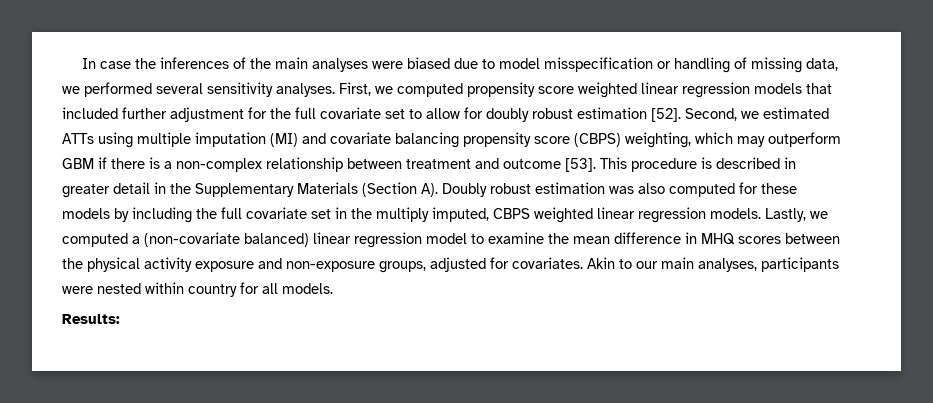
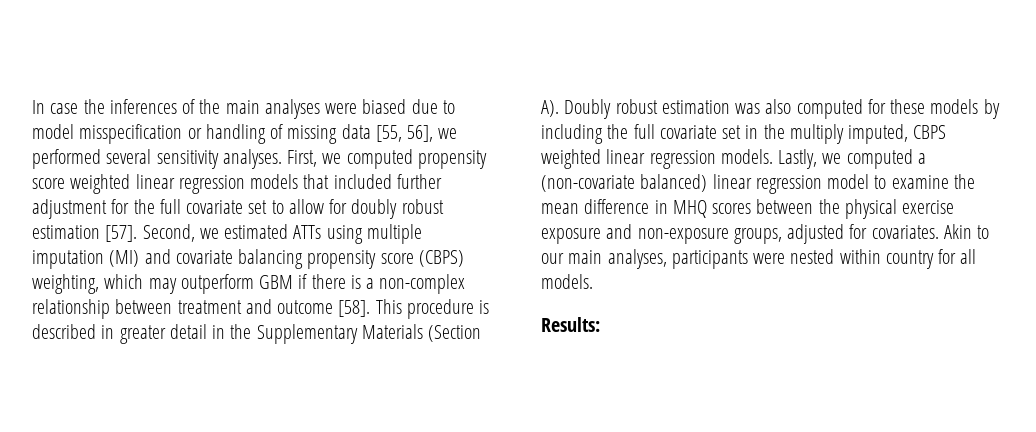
[806,58,839,71] data, -> [341,124,434,142] data [55, 56],
[651,108,681,122] [52]. -> [105,225,138,242] [57].
[565,158,596,172] [53]. -> [338,300,371,317] [58].
[144,257,192,272] activity -> [902,200,955,214] exercise

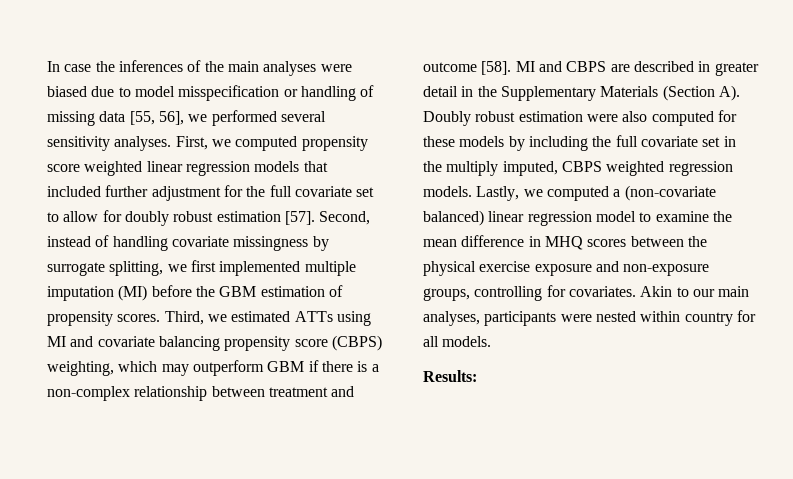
(195, 233) none -> [47,235,329,251] [47,260,356,276] [47,285,343,301] [47,311,204,326] instead of handling covariate missingness by surrogate splitting, we first implemented multiple imputation (MI) before the GBM estimation of propensity scores. Third,
[366,224,422,244] [32,250,140,269] multiple imputation (MI) -> [47,336,66,347] MI
[375,299,490,319] This procedure is -> [515,61,630,72] MI and CBPS are
[735,103,761,114] was -> [586,114,618,122] were
[606,149,646,164] linear -> (665, 168) none
[787,224,845,244] adjusted -> [474,286,543,301] controlling

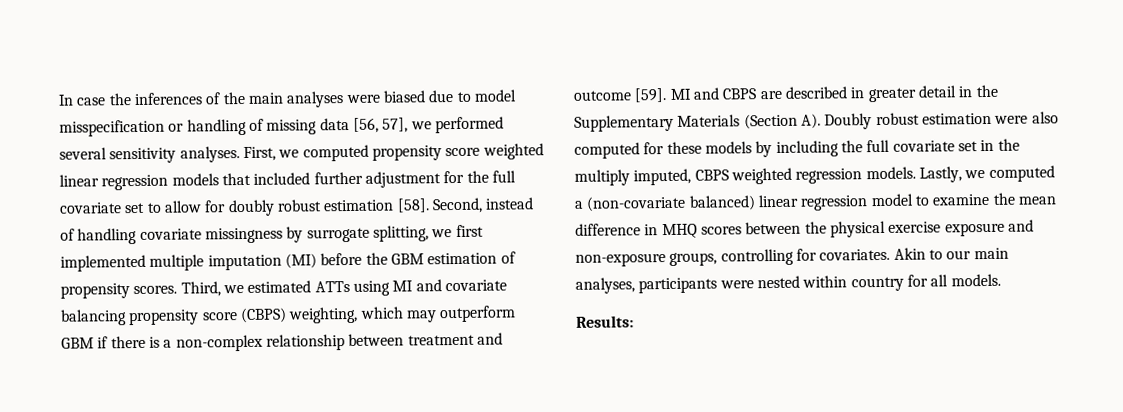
[129,111,184,125] [55, 56], -> [352,117,409,133] [56, 57],
[284,211,315,225] [57]. -> [396,198,430,213] [58].
[481,61,512,75] [58]. -> [634,88,668,103] [59].

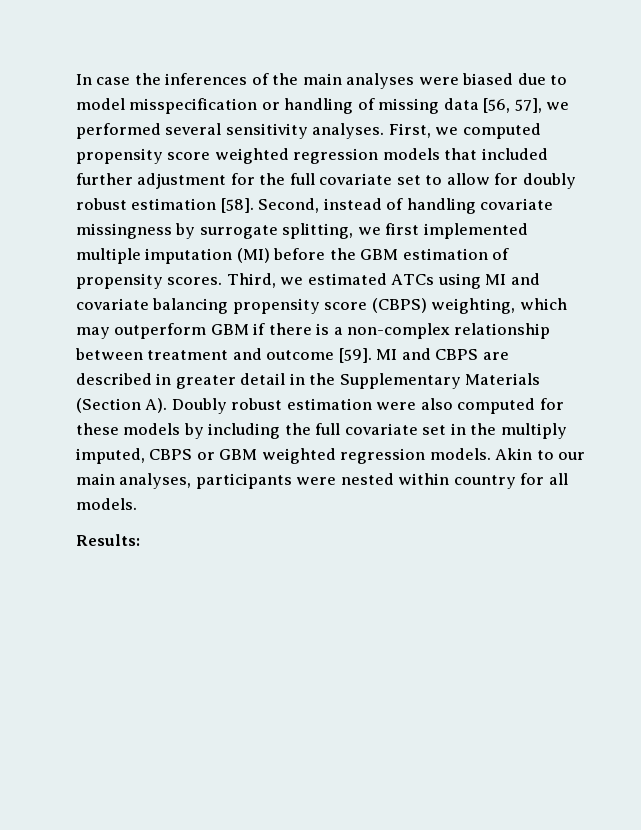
[59,174,99,187] linear -> (289, 156) none
[314,280,350,293] ATTs -> [391,274,435,285] ATCs
(729, 175) none -> [196,449,258,460] or GBM
[918,165,1055,183] [574,192,1057,212] [575,219,1034,239] [575,248,891,267] Lastly, we computed a (non-covariate balanced) linear regression model to examine the mean difference in MHQ scores between the physical exercise exposure and non-exposure groups, controlling for covariates. -> (491, 454) none

